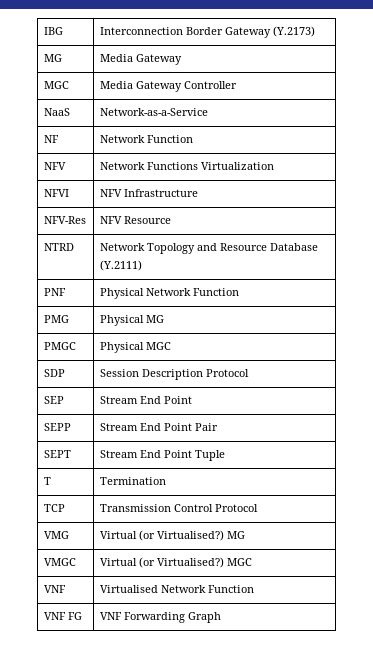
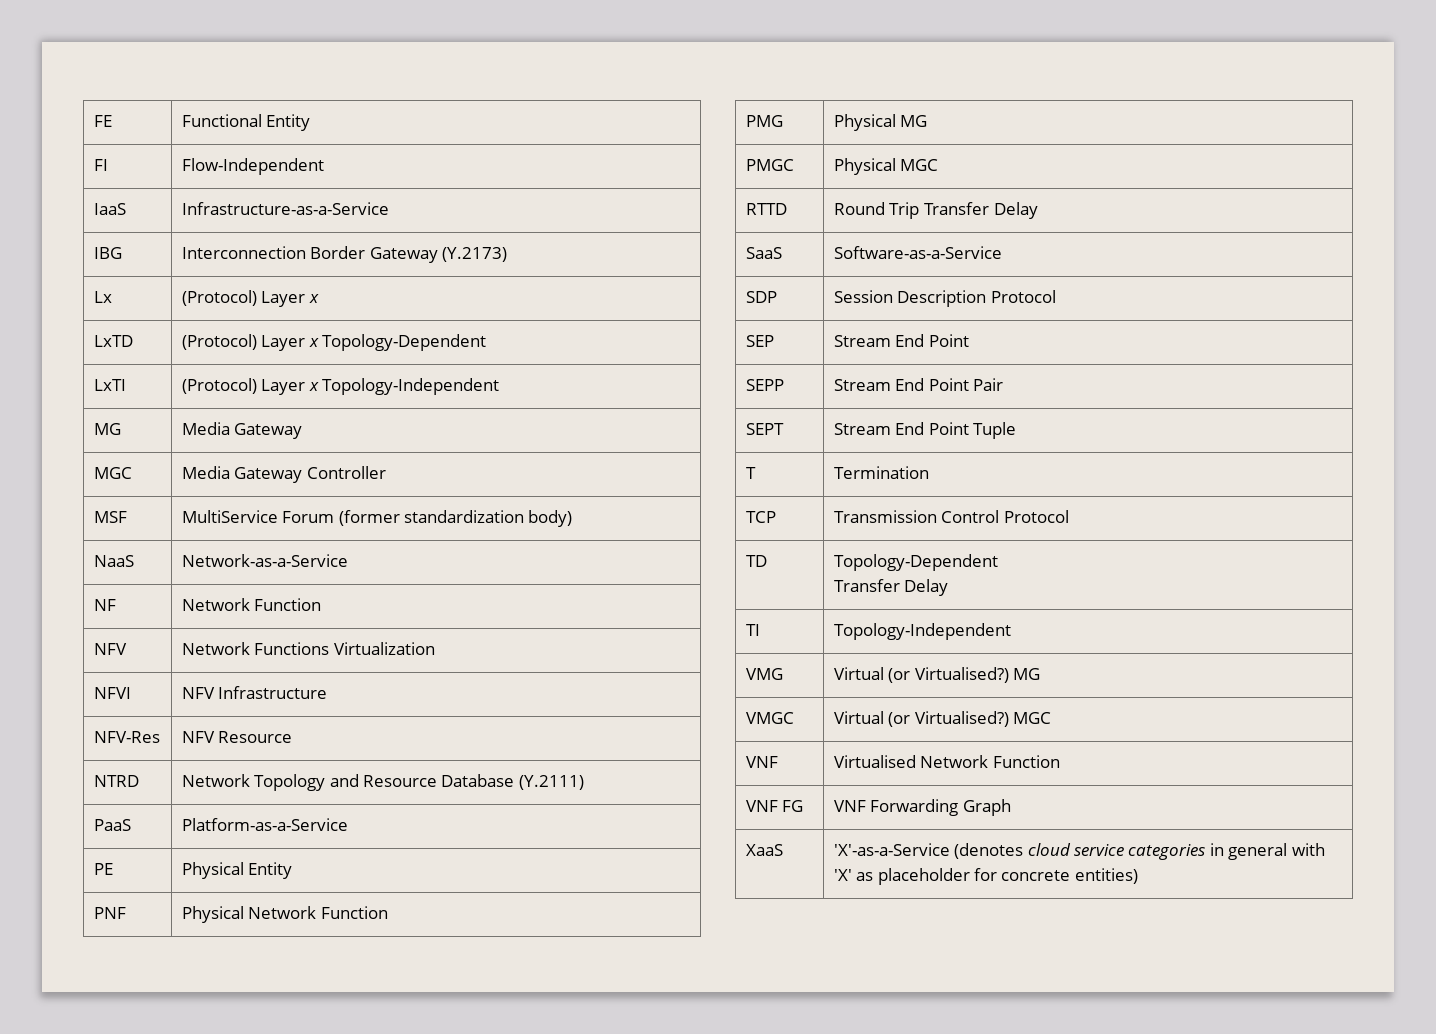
(43, 31) none -> [93,115,112,127] [181,114,311,131] [93,159,108,171] [181,158,324,175] [93,203,126,215] [181,202,389,215] FE | Functional Entity // FI | Flow-Independent // IaaS | Infrastructure-as-a-Service //
(315, 31) none -> [93,291,112,303] [181,290,319,307] [93,335,133,347] [181,334,486,351] [93,379,126,391] [181,378,499,395] // Lx | (Protocol) Layer x // LxTD | (Protocol) Layer x Topology-Dependent // LxTI | (Protocol) Layer x Topology-Independent
(237, 85) none -> [93,511,127,523] [181,510,573,527] // MSF | MultiService Forum (former standardization body)
(142, 265) none -> [93,819,131,831] [181,818,348,831] [93,863,113,875] [181,862,293,879] // PaaS | Platform-as-a-Service // PE | Physical Entity
(171, 346) none -> [745,203,787,215] [833,202,1038,219] [745,247,782,259] [833,246,1002,259] // RTTD | Round Trip Transfer Delay // SaaS | Software-as-a-Service
(258, 508) none -> [745,555,767,567] [833,554,998,571] [833,579,949,596] [745,624,760,636] [833,623,1011,640] // TD | Topology-Dependent // Transfer Delay // TI | Topology-Independent
(221, 617) none -> [745,844,783,856] [833,843,1325,860] [833,868,1138,885] // XaaS | 'X'-as-a-Service (denotes cloud service categories in general with 'X' as placeholder for concrete entities)

